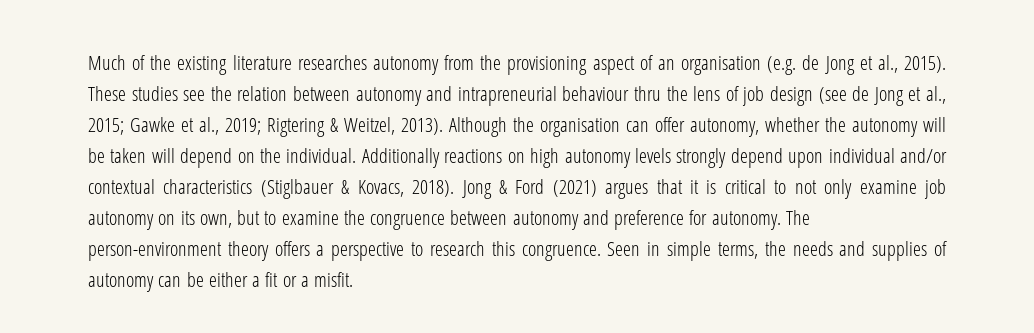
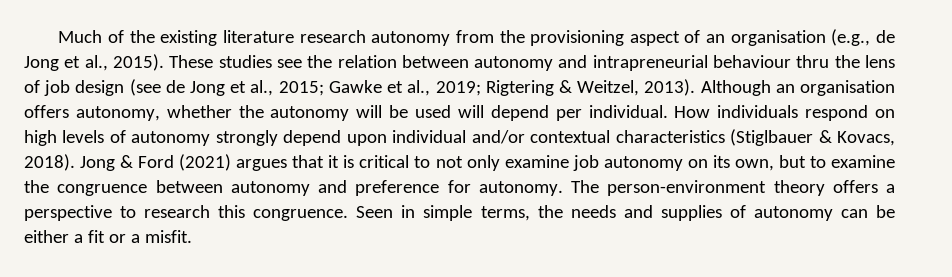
[297,55,367,70] researches -> [299,30,366,43] research
[767,56,797,75] (e.g. -> [831,29,871,46] (e.g.,
[513,117,686,137] the organisation can offer -> [775,80,896,96] [24,105,69,118] an organisation offers
[110,148,147,163] taken -> [415,105,452,118] used
[237,148,671,168] on the individual. Additionally reactions on high autonomy levels -> [555,105,896,121] [24,130,211,146] per individual. How individuals respond on high levels of autonomy

